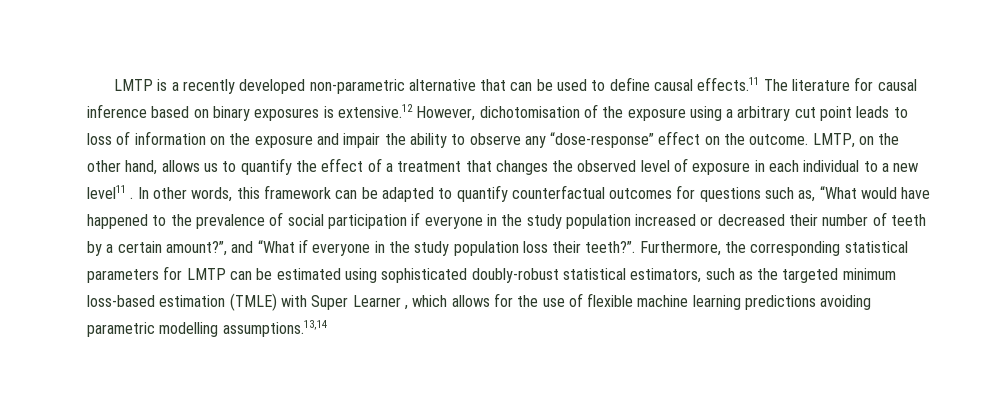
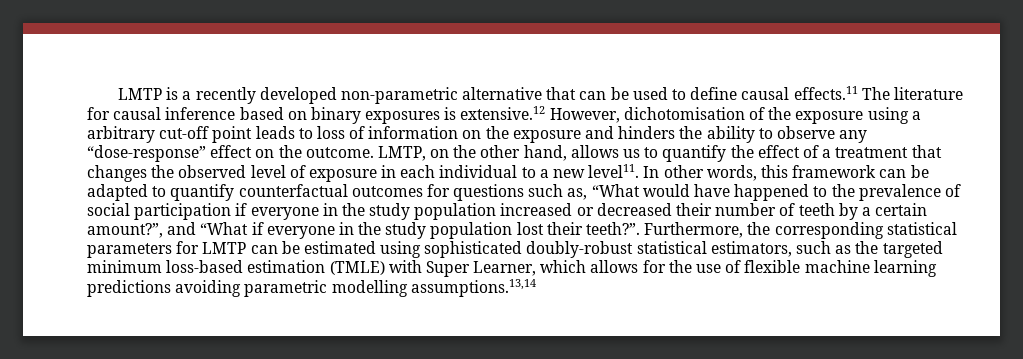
[794,107,816,118] cut -> [159,126,210,139] cut-off
[343,133,381,148] impair -> [618,126,676,139] hinders
[87,185,134,199] level11 . -> [588,164,640,178] level11.
[522,241,548,253] loss -> [516,222,544,235] lost
[352,295,408,310] Learner , -> [473,261,537,276] Learner,

